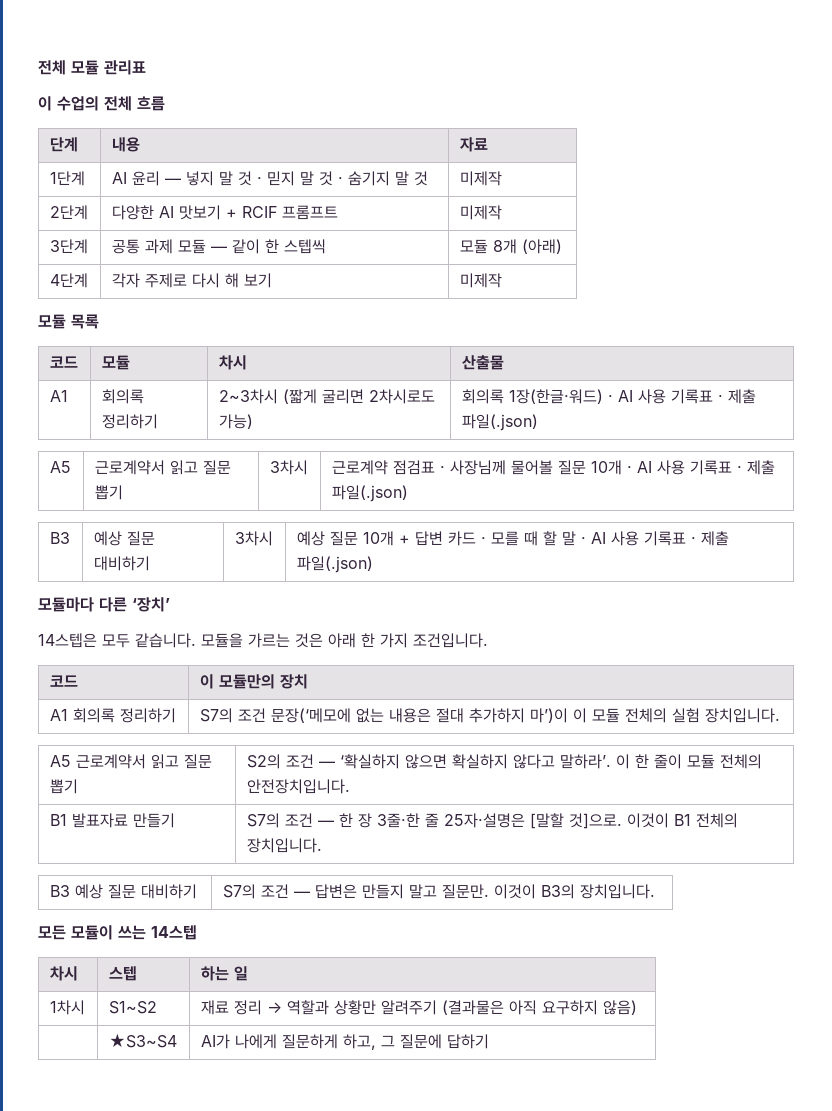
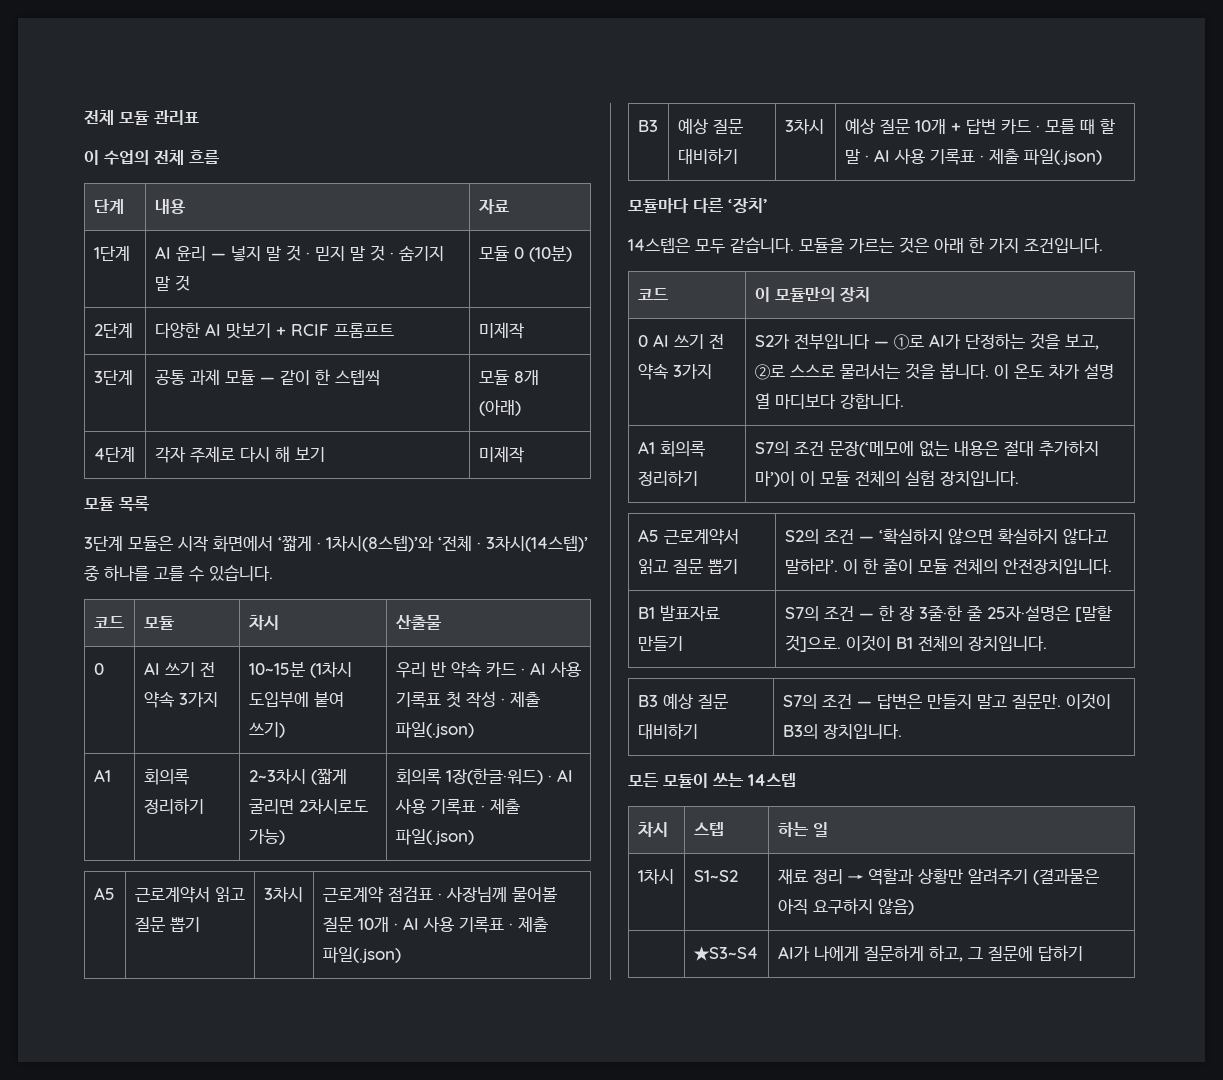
[459,171,502,186] 미제작 -> [478,246,572,262] 모듈 0 (10분)
[49,356,78,368] [101,355,130,370] [218,355,247,370] [461,355,504,370] // 코드 | 모듈 | 차시 | 산출물 -> [84,535,588,552] [84,565,273,582] [93,616,124,628] [143,616,175,630] [247,615,279,630] [394,615,442,630] [93,663,104,675] [143,662,215,677] [143,691,218,708] [248,662,352,678] [248,692,344,708] [248,722,285,738] [395,661,581,678] [395,691,540,708] [395,722,474,738] // 3단계 모듈은 시작 화면에서 ‘짧게 · 1차시(8스텝)’와 ‘전체 · 3차시(14스텝)’ 중 하나를 고를 수 있습니다. // 코드 | 모듈 | 차시 | 산출물 // 0 | AI 쓰기 전 약속 3가지 | 10~15분 (1차시 도입부에 붙여 쓰기) | 우리 반 약속 카드 · AI 사용 기록표 첫 작성 · 제출 파일(.json)
(308, 681) none -> [637,334,724,349] [637,363,712,380] [754,333,1099,350] [754,363,1114,380] [754,393,904,409] // 0 AI 쓰기 전 약속 3가지 | S2가 전부입니다 — ①로 AI가 단정하는 것을 보고, ②로 스스로 물러서는 것을 봅니다. 이 온도 차가 설명 열 마디보다 강합니다.

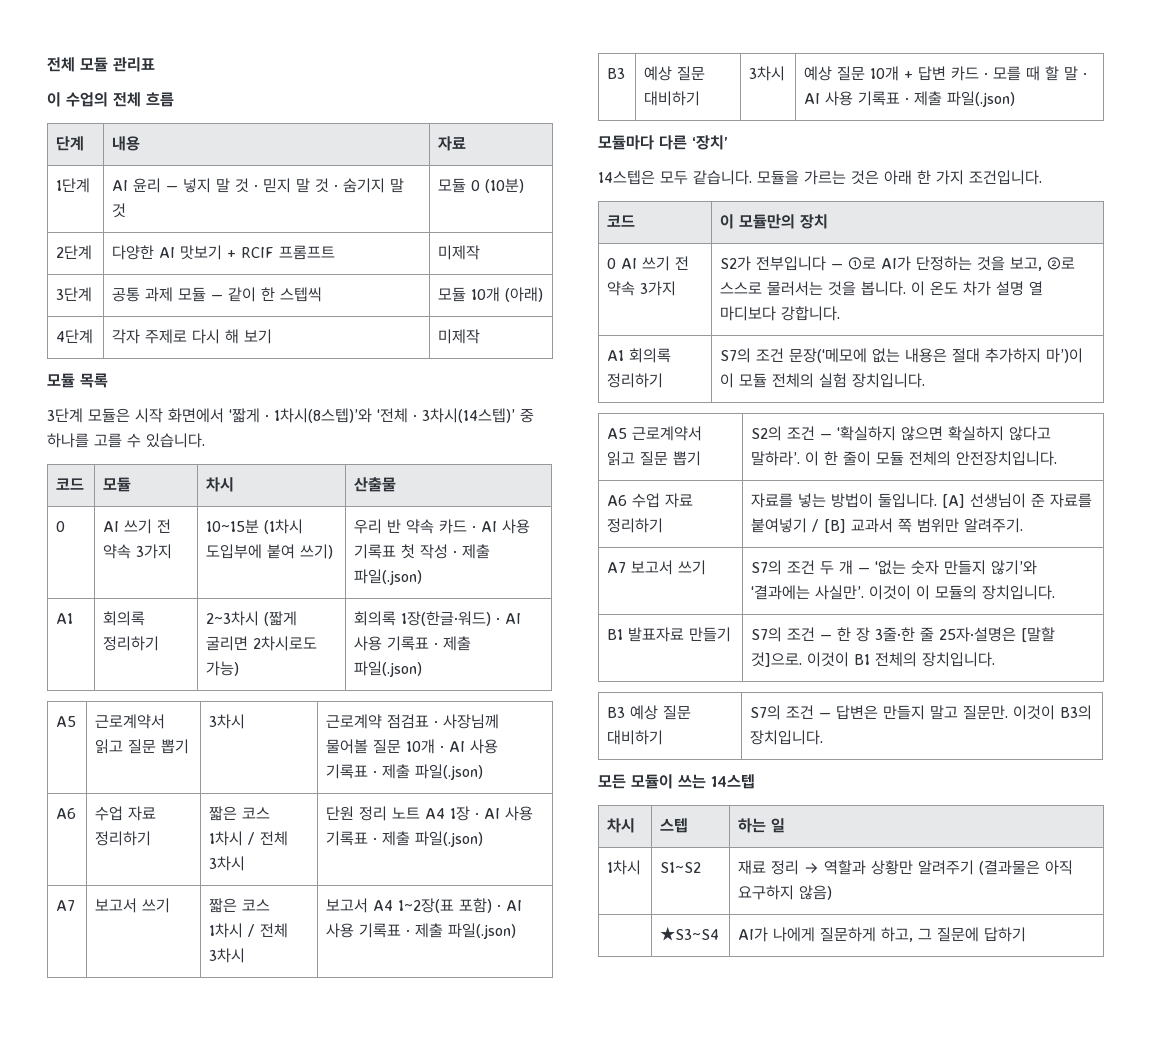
[513,370,539,385] 8개 -> [471,287,501,302] 10개
(401, 955) none -> [56,808,77,819] [95,806,157,821] [95,831,152,846] [209,806,271,821] [209,831,289,846] [209,856,246,871] [326,806,534,821] [326,831,484,847] [56,900,76,911] [95,898,171,913] [209,898,271,913] [209,923,289,938] [209,948,246,963] [326,898,523,913] [326,923,517,939] // A6 | 수업 자료 정리하기 | 짧은 코스 1차시 / 전체 3차시 | 단원 정리 노트 A4 1장 · AI 사용 기록표 · 제출 파일(.json) // A7 | 보고서 쓰기 | 짧은 코스 1차시 / 전체 3차시 | 보고서 A4 1~2장(표 포함) · AI 사용 기록표 · 제출 파일(.json)
(1112, 566) none -> [607,493,694,508] [607,518,664,533] [751,493,1093,508] [751,518,1024,533] [607,560,707,575] [751,560,1038,575] [751,585,1055,600] // A6 수업 자료 정리하기 | 자료를 넣는 방법이 둘입니다. [A] 선생님이 준 자료를 붙여넣기 / [B] 교과서 쪽 범위만 알려주기. // A7 보고서 쓰기 | S7의 조건 두 개 — ‘없는 숫자 만들지 않기’와 ‘결과에는 사실만’. 이것이 이 모듈의 장치입니다.

